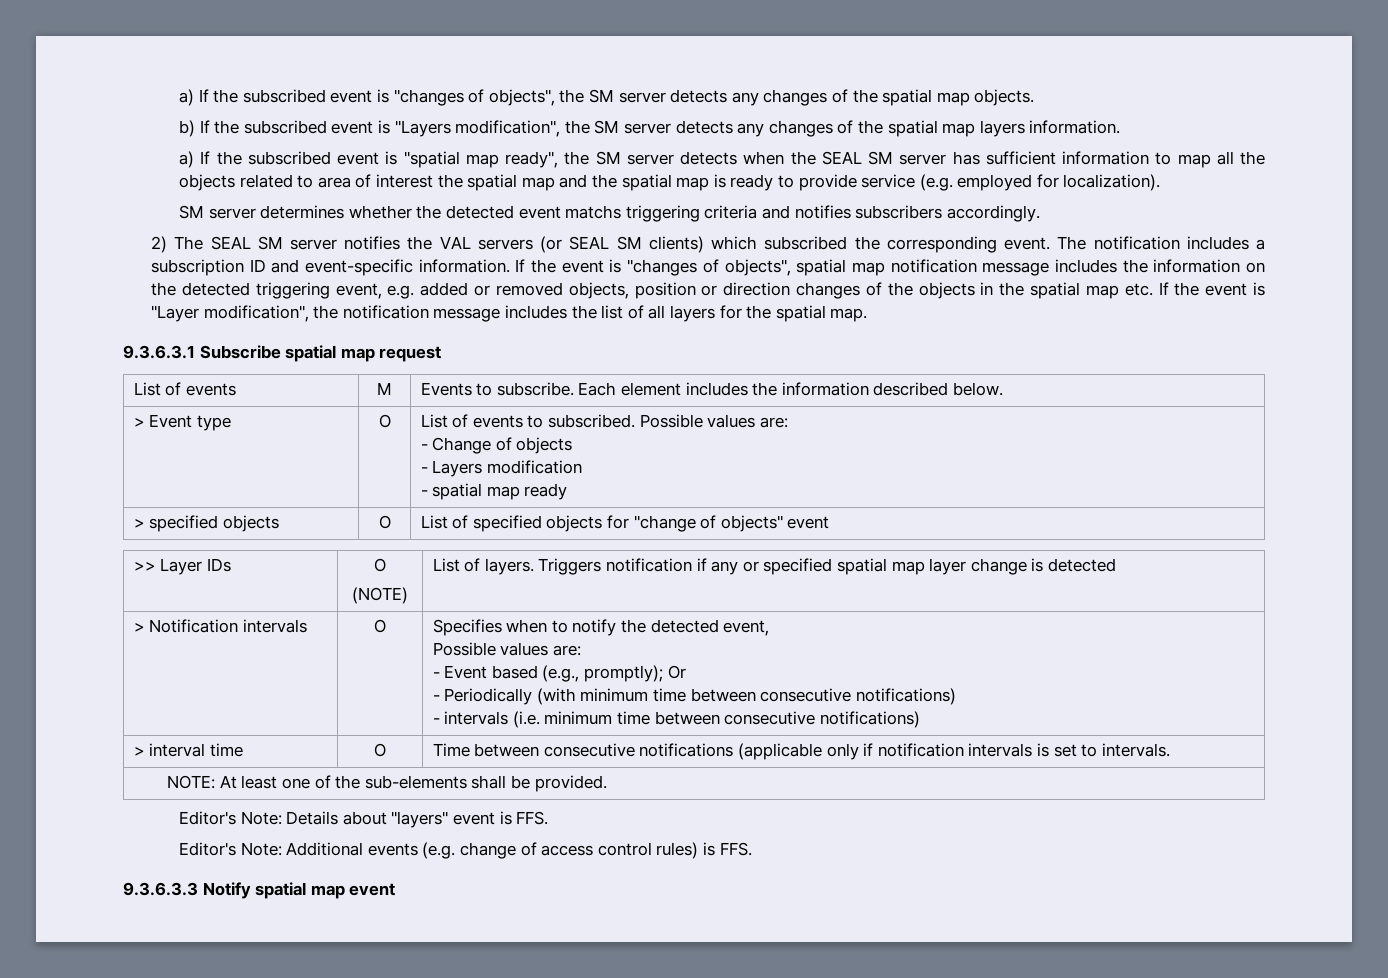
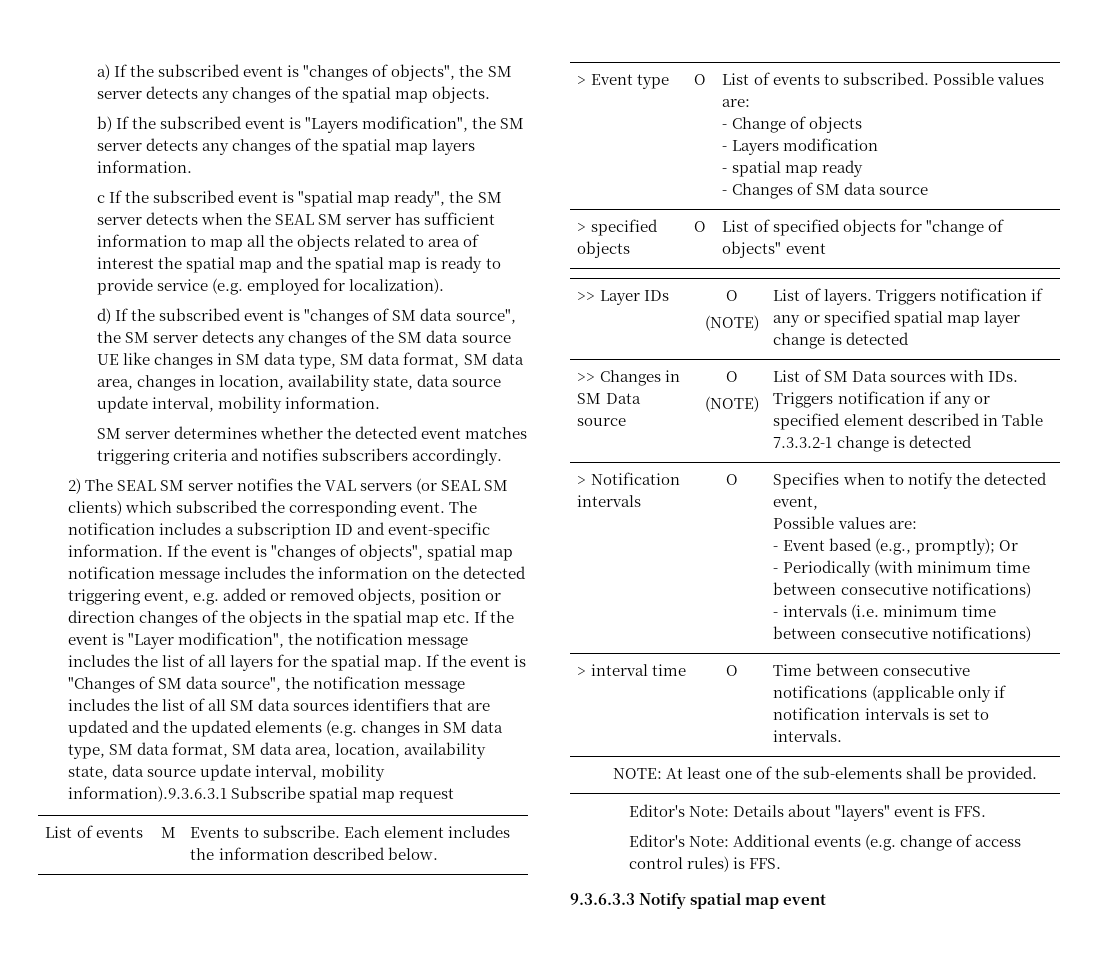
[179,151,195,168] a) -> [96,195,105,203] c
(1161, 182) none -> [96,308,516,325] [96,330,511,347] [96,352,524,369] [96,374,502,391] [96,396,381,413] // d) If the subscribed event is "changes of SM data source", the SM server detects any changes of the SM data source UE like changes in SM data type, SM data format, SM data area, changes in location, availability state, data source update interval, mobility information.
[565,205,622,219] matchs -> [465,427,528,439] matches
[123,345,195,359] // 9.3.6.3.1 -> [425,654,527,667] [67,676,465,693] [67,698,490,711] [67,720,503,737] [67,742,486,759] [67,764,385,781] [67,786,227,802] If the event is "Changes of SM data source", the notification message includes the list of all SM data sources identifiers that are updated and the updated elements (e.g. changes in SM data type, SM data format, SM data area, location, availability state, data source update interval, mobility information).9.3.6.3.1
(568, 491) none -> [722,182,928,199] // - Changes of SM data source
(1116, 565) none -> [577,370,680,386] [577,393,641,404] [577,418,627,426] [725,371,738,382] [704,396,759,412] [773,369,1018,382] [773,391,990,408] [773,413,1043,430] [773,435,972,452] // >> Changes in SM Data source | O // (NOTE) | List of SM Data sources with IDs. Triggers notification if any or specified element described in Table 7.3.3.2-1 change is detected

